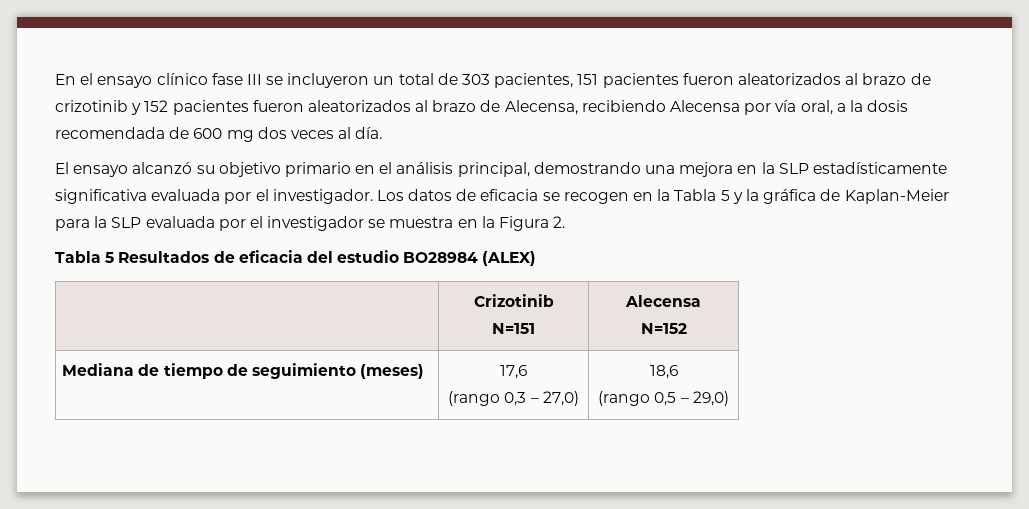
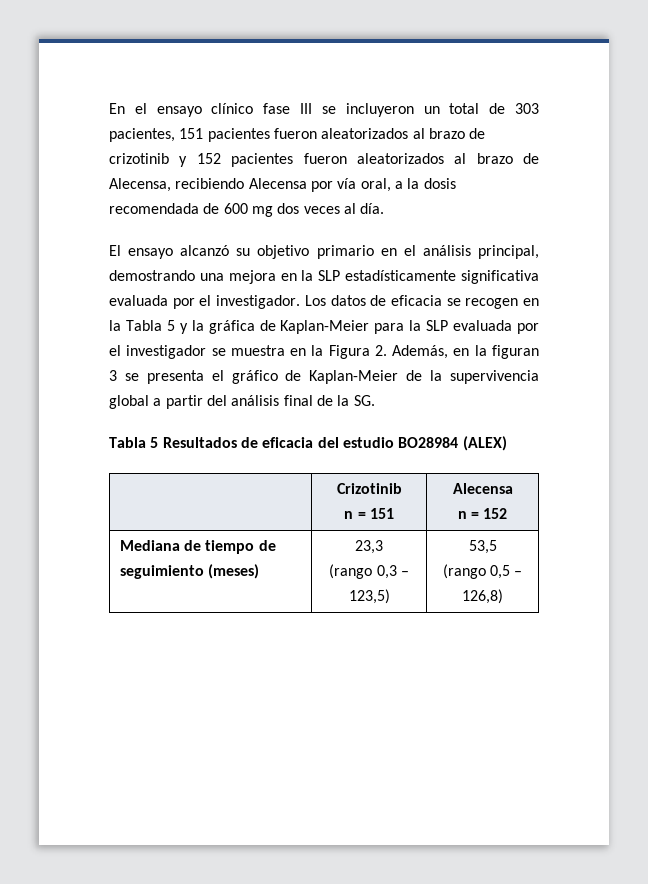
(566, 222) none -> [392,345,539,359] [109,370,539,384] [109,395,375,409] Además, en la figuran 3 se presenta el gráfico de Kaplan-Meier de la supervivencia global a partir del análisis final de la SG.
[492,323,535,334] [625,295,701,307] [640,323,687,334] N=151 | Alecensa // N=152 -> [344,508,394,519] [452,483,513,494] [457,508,508,519] n = 151 | Alecensa // n = 152
[500,365,527,379] 17,6 -> [355,540,383,554] 23,3
[542,391,579,406] [649,365,678,379] 27,0) | 18,6 -> [348,589,390,604] [468,540,497,554] 123,5) | 53,5
[692,391,729,406] 29,0) -> [462,589,503,604] 126,8)

